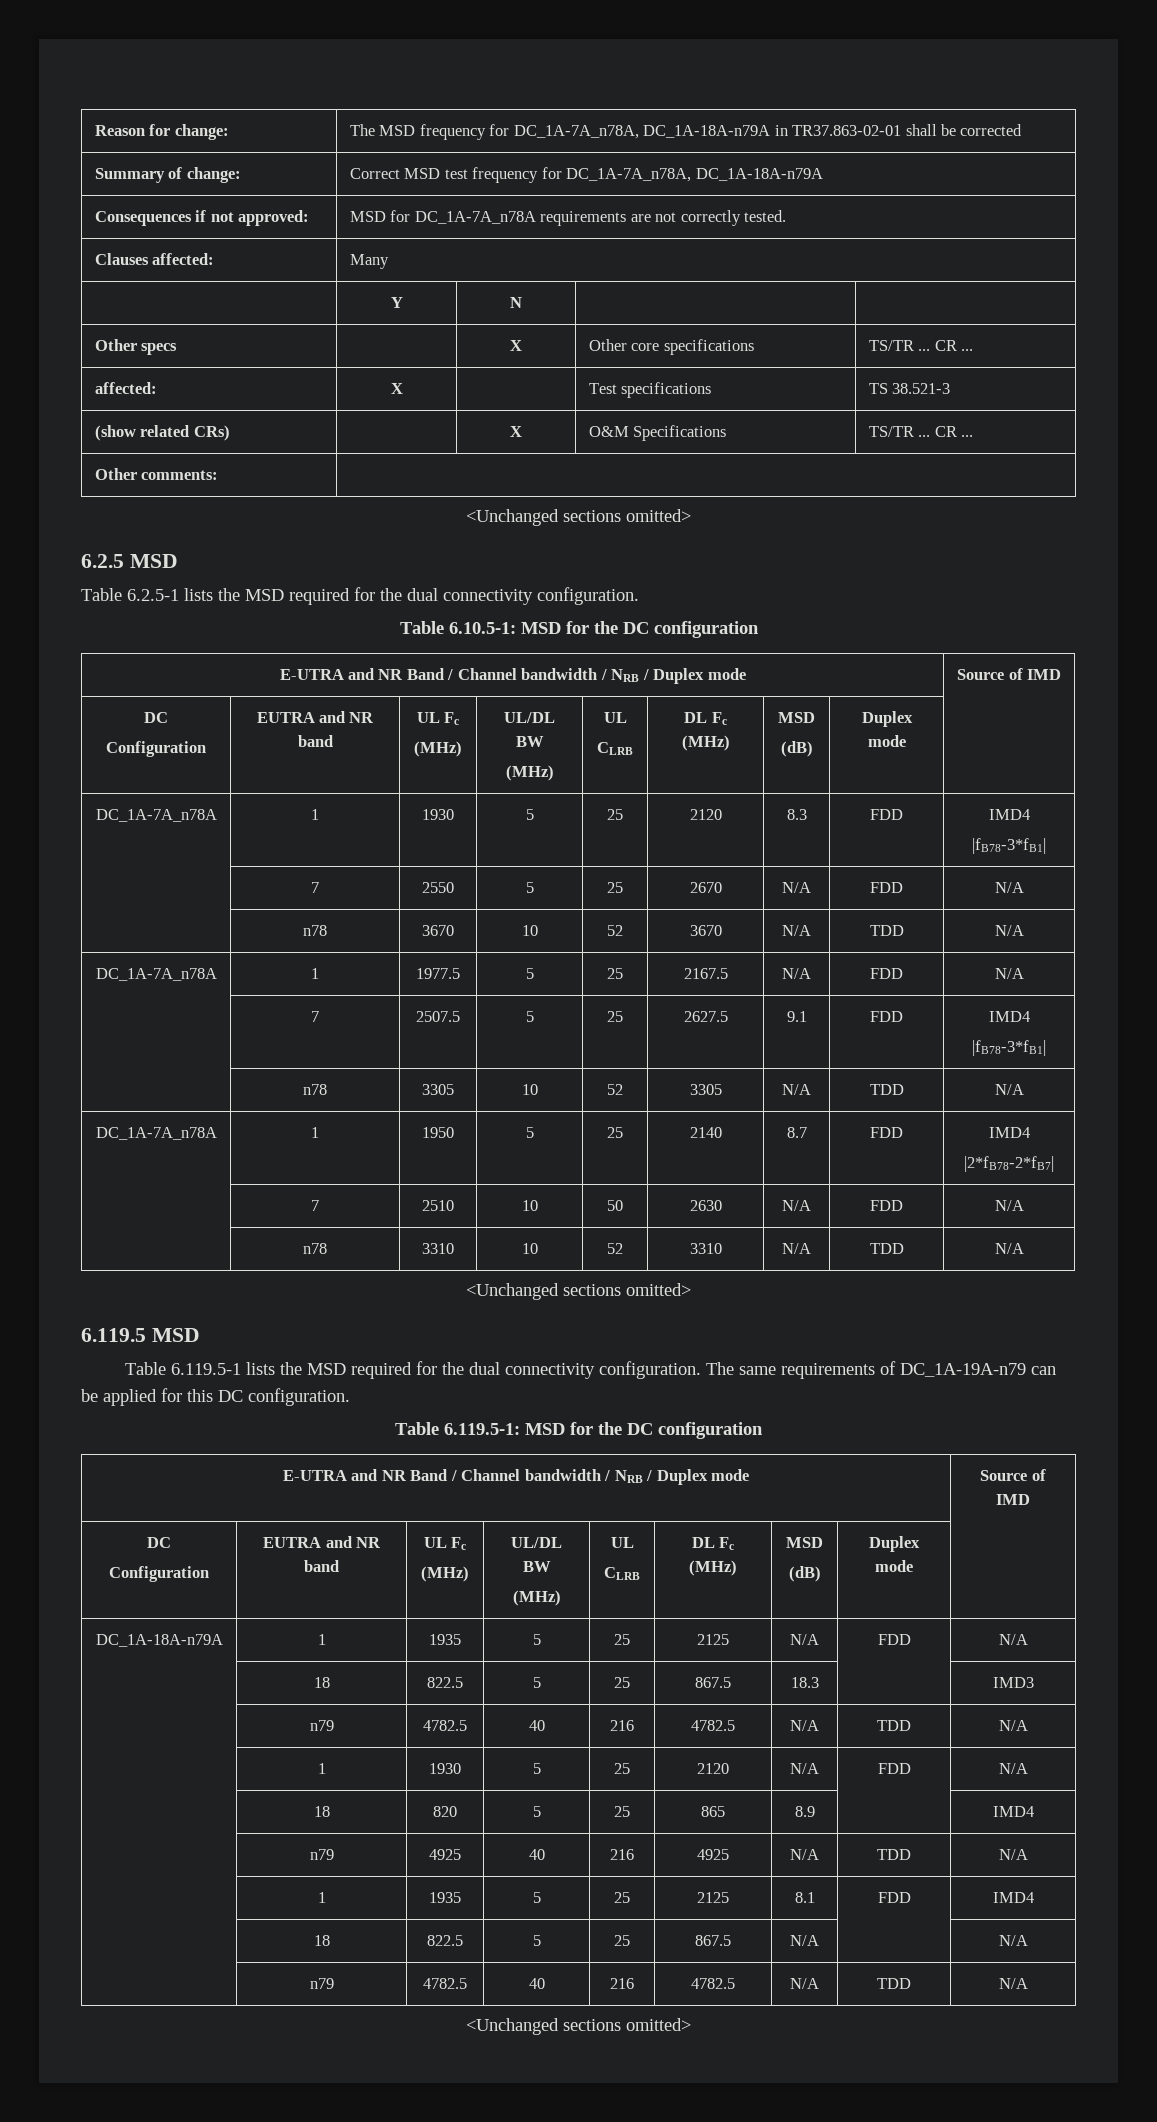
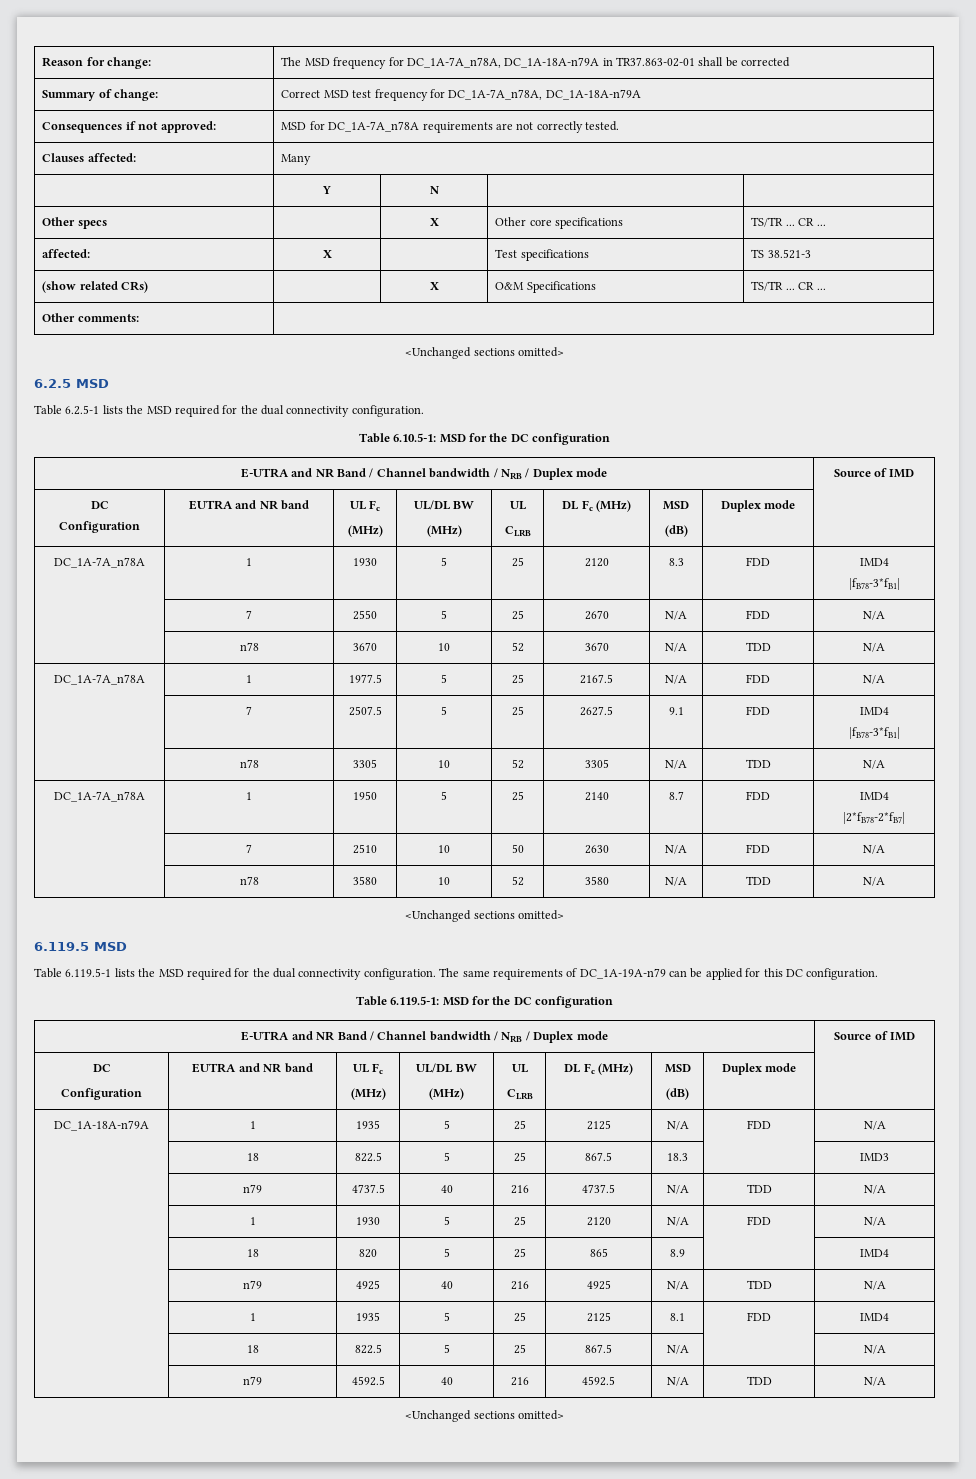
[422,1243,454,1254] [521,1243,538,1254] [607,1243,623,1254] [689,1243,722,1254] 3310 | 10 | 52 | 3310 -> [353,876,377,885] [438,877,450,885] [511,876,524,886] [584,876,609,885] 3580 | 10 | 52 | 3580
[423,1720,467,1731] [528,1720,545,1731] [610,1720,634,1731] [691,1720,735,1731] 4782.5 | 40 | 216 | 4782.5 -> [351,1184,385,1193] [440,1185,453,1193] [510,1185,529,1194] [582,1184,615,1193] 4737.5 | 40 | 216 | 4737.5
[423,1978,467,1989] [528,1978,545,1989] [610,1978,634,1989] [691,1978,735,1989] 4782.5 | 40 | 216 | 4782.5 -> [351,1376,385,1386] [440,1377,453,1385] [510,1377,529,1386] [582,1376,615,1386] 4592.5 | 40 | 216 | 4592.5

